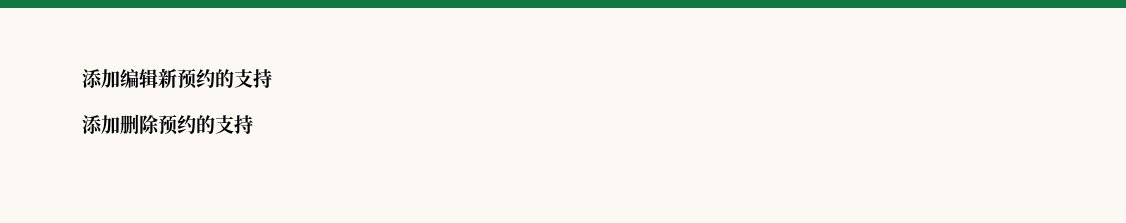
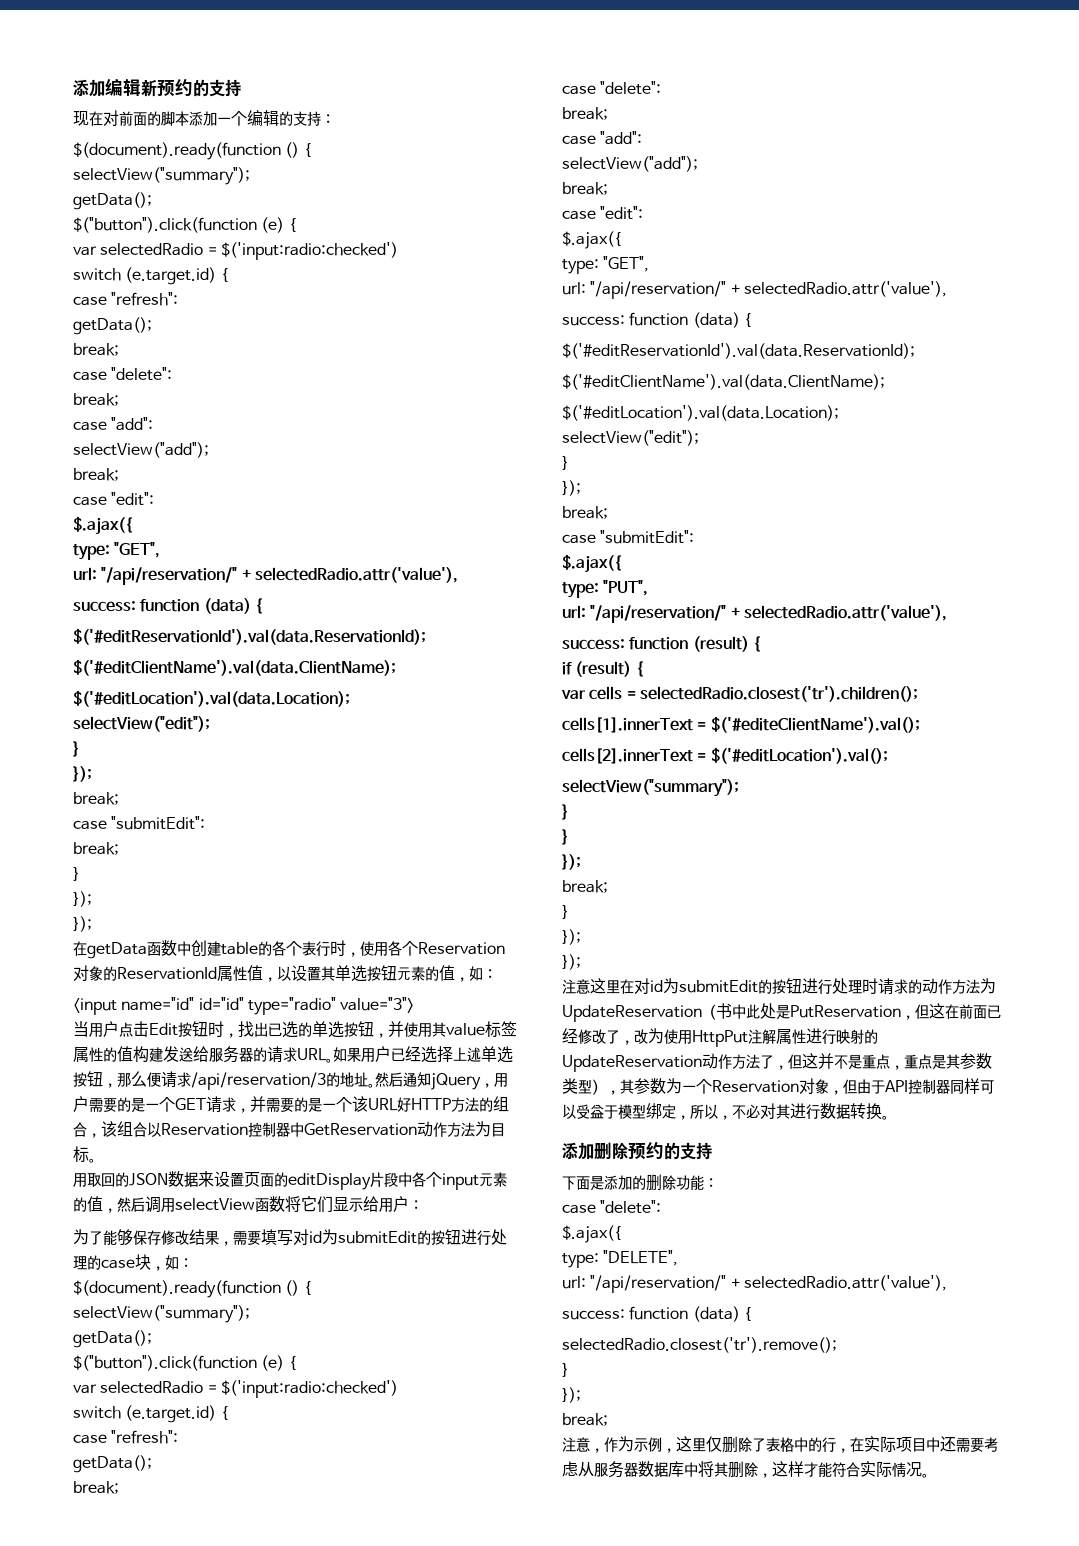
(272, 78) none -> [73,110,335,126] [73,142,311,160] [73,167,250,185] [73,192,152,210] [73,217,296,233] [73,242,398,260] [73,267,228,285] [73,292,179,306] [73,317,152,335] [73,343,119,356] [73,367,173,381] [73,393,119,406] [73,417,154,431] [73,442,209,458] [73,468,119,481] [73,492,155,506] [73,516,132,535] [73,542,161,560] [73,567,458,585] [73,598,262,614] [73,628,426,645] [73,659,396,676] [73,690,350,707] [73,716,210,732] [73,741,80,757] [73,766,92,782] [73,792,119,805] [73,816,206,830] [73,842,119,855] [73,867,80,881] [73,891,92,907] [73,916,92,932] [73,940,505,959] [73,965,497,982] [73,997,415,1015] [73,1021,517,1038] [73,1046,513,1063] [73,1071,508,1090] [73,1096,509,1113] [73,1121,505,1138] [73,1146,96,1163] [73,1171,507,1190] [73,1196,423,1213] [73,1229,507,1246] [73,1254,193,1271] [73,1280,311,1298] [73,1305,250,1323] [73,1330,152,1348] [73,1355,296,1371] [73,1380,398,1398] [73,1405,228,1423] [73,1430,179,1444] [73,1455,152,1473] [73,1481,119,1494] [562,81,662,95] [562,107,608,120] [562,131,643,145] [562,156,698,172] [562,182,608,195] [562,206,644,220] [562,231,621,249] [562,256,650,274] [562,281,947,299] [562,312,751,328] [562,343,915,359] [562,374,885,390] [562,405,839,421] [562,430,699,446] [562,456,569,470] [562,480,581,496] [562,506,608,519] [562,530,695,544] [562,554,621,573] [562,580,649,598] [562,605,947,623] [562,636,760,652] [562,661,643,677] [561,686,918,702] [562,716,920,733] [562,747,888,764] [562,779,739,797] [562,804,569,820] [562,829,569,845] [562,854,581,870] [562,880,608,893] [562,905,569,919] [562,929,581,945] [562,954,581,970] [562,978,996,995] [562,1003,1001,1022] [562,1028,878,1047] [562,1053,992,1072] [562,1078,994,1095] [562,1103,889,1120] // 现在对前面的脚本添加一个编辑的支持： // $(document).ready(function () { // selectView("summary"); // getData(); // $("button").click(function (e) { // var selectedRadio = $('input:radio:checked') // switch (e.target.id) { // case "refresh": // getData(); // break; // case "delete": // break; // case "add": // selectView("add"); // break; // case "edit": // $.ajax({ // type: "GET", // url: "/api/reservation/" + selectedRadio.attr('value'), // success: function (data) { // $('#editReservationId').val(data.ReservationId); // $('#editClientName').val(data.ClientName); // $('#editLocation').val(data.Location); // selectView("edit"); // } // }); // break; // case "submitEdit": // break; // } // }); // }); // 在getData函数中创建table的各个表行时，使用各个Reservation对象的ReservationId属性值，以设置其单选按钮元素的值，如： // <input name="id" id="id" type="radio" value="3"> // 当用户点击Edit按钮时，找出已选的单选按钮，并使用其value标签属性的值构建发送给服务器的请求URL。如果用户已经选择上述单选按钮，那么便请求/api/reservation/3的地址。然后通知jQuery，用户需要的是一个GET请求，并需要的是一个该URL好HTTP方法的组合，该组合以Reservation控制器中GetReservation动作方法为目标。 // 用取回的JSON数据来设置页面的editDisplay片段中各个input元素的值，然后调用selectView函数将它们显示给用户： // 为了能够保存修改结果，需要填写对id为submitEdit的按钮进行处理的case块，如： // $(document).ready(function () { // selectView("summary"); // getData(); // $("button").click(function (e) { // var selectedRadio = $('input:radio:checked') // switch (e.target.id) { // case "refresh": // getData(); // break; // case "delete": // break; // case "add": // selectView("add"); // break; // case "edit": // $.ajax({ // type: "GET", // url: "/api/reservation/" + selectedRadio.attr('value'), // success: function (data) { // $('#editReservationId').val(data.ReservationId); // $('#editClientName').val(data.ClientName); // $('#editLocation').val(data.Location); // selectView("edit"); // } // }); // break; // case "submitEdit": // $.ajax({ // type: "PUT", // url: "/api/reservation/" + selectedRadio.attr('value'), // success: function (result) { // if (result) { // var cells = selectedRadio.closest('tr').children(); // cells[1].innerText = $('#editeClientName').val(); // cells[2].innerText = $('#editLocation').val(); // selectView("summary"); // } // } // }); // break; // } // }); // }); // 注意这里在对id为submitEdit的按钮进行处理时请求的动作方法为UpdateReservation（书中此处是PutReservation，但这在前面已经修改了，改为使用HttpPut注解属性进行映射的UpdateReservation动作方法了，但这并不是重点，重点是其参数类型），其参数为一个Reservation对象，但由于API控制器同样可以受益于模型绑定，所以，不必对其进行数据转换。
(253, 124) none -> [562,1174,718,1191] [562,1200,662,1214] [562,1225,621,1243] [562,1250,679,1268] [562,1275,947,1293] [562,1306,751,1322] [562,1337,837,1353] [562,1363,569,1377] [562,1387,581,1403] [562,1413,608,1426] [562,1436,998,1453] [562,1461,929,1478] // 下面是添加的删除功能： // case "delete": // $.ajax({ // type: "DELETE", // url: "/api/reservation/" + selectedRadio.attr('value'), // success: function (data) { // selectedRadio.closest('tr').remove(); // } // }); // break; // 注意，作为示例，这里仅删除了表格中的行，在实际项目中还需要考虑从服务器数据库中将其删除，这样才能符合实际情况。

